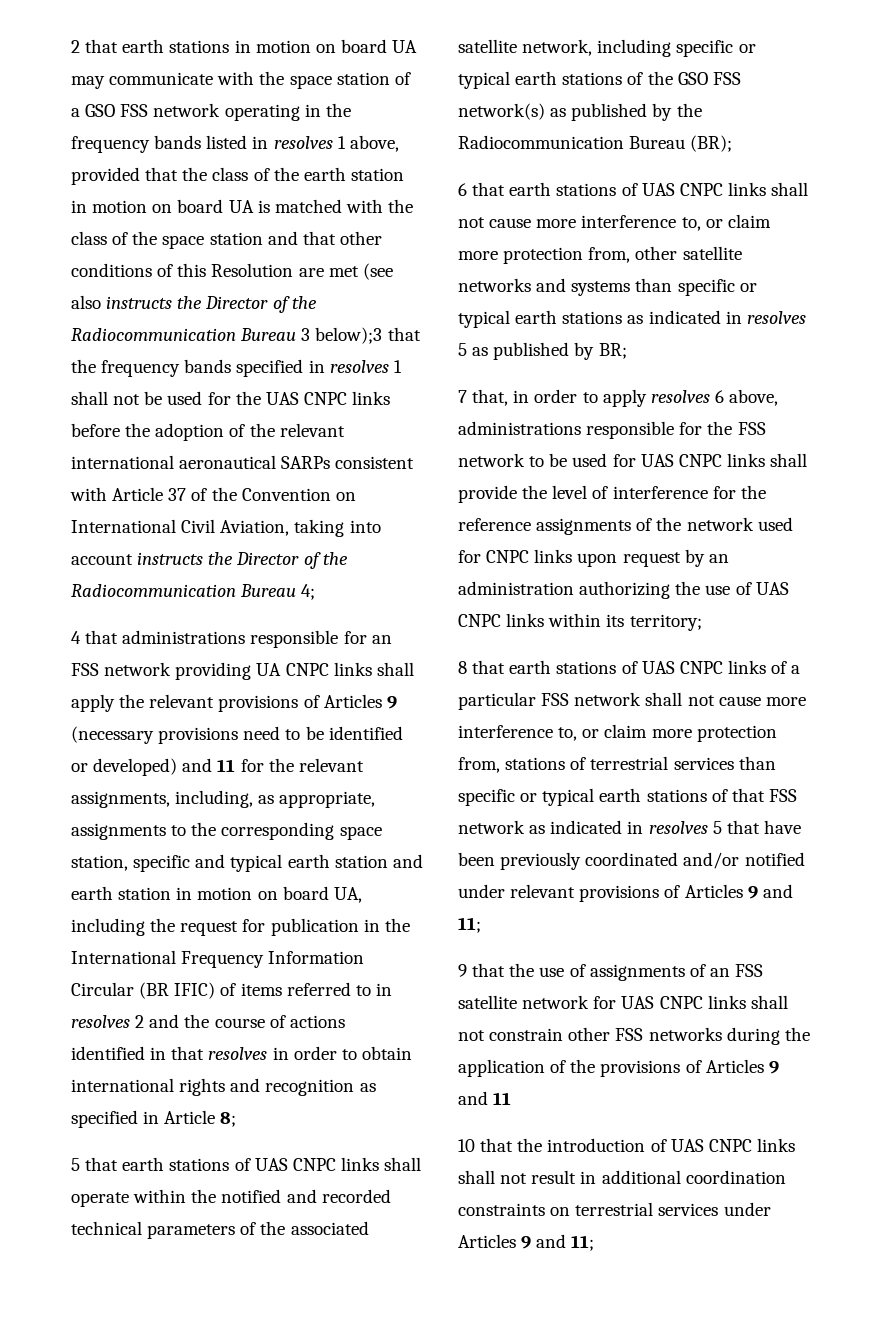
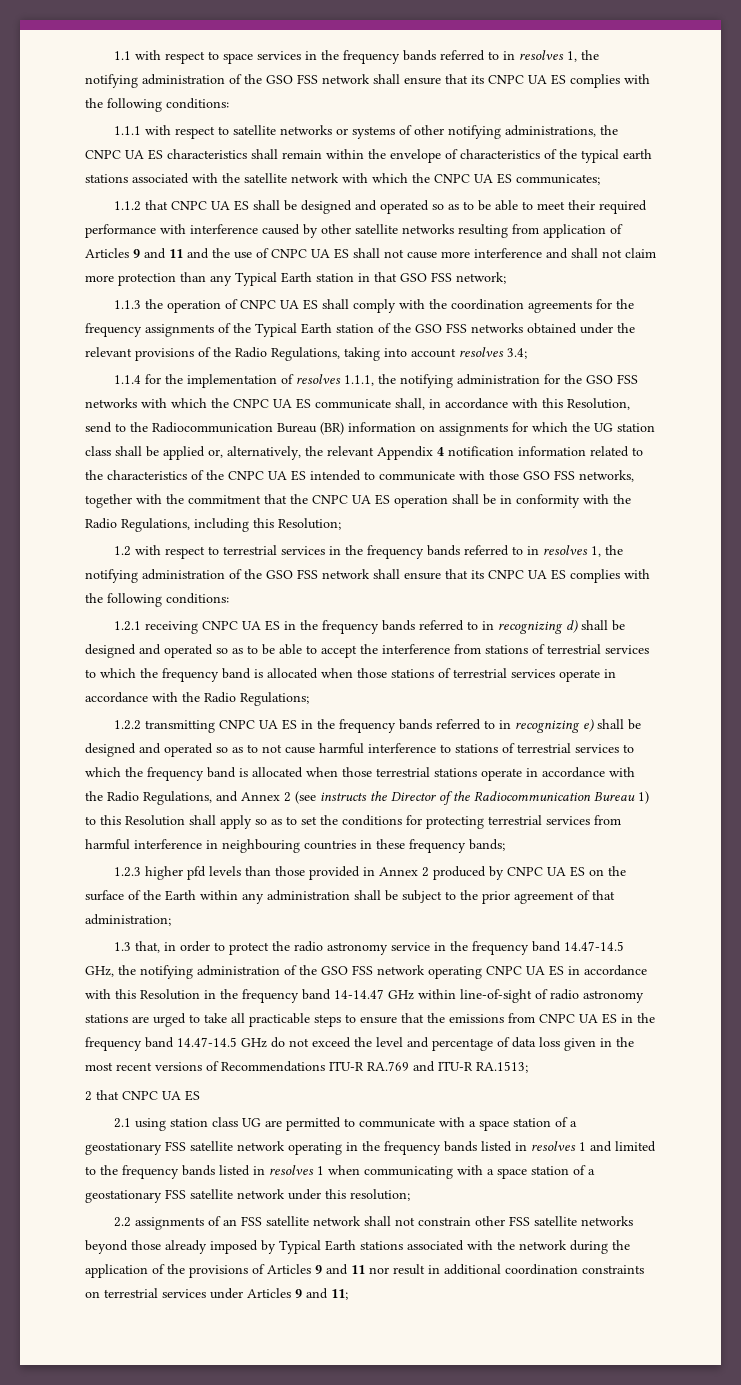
[71,39,418,53] [71,71,411,89] [71,104,149,117] 2 that earth stations in motion on board UA may communicate with the space station of a GSO FSS -> [114,50,600,64] [85,74,650,88] [85,98,229,112] [114,125,619,139] [85,149,652,163] [85,173,600,185] [114,200,648,214] [85,224,623,238] [85,248,656,259] [85,272,506,286] [114,299,635,313] [85,323,635,337] [85,347,527,361] [114,374,639,388] [85,398,630,410] [85,422,655,436] [85,446,643,460] [85,470,634,482] [85,494,631,508] [85,518,341,532] [114,545,624,559] [85,569,650,583] [85,593,229,607] [114,620,626,634] [85,644,649,658] [85,668,616,682] [85,692,309,706] [114,719,642,733] [85,743,634,757] [85,767,635,781] [85,791,649,805] [85,815,621,829] [85,839,505,853] [114,866,627,880] [85,890,615,904] [85,914,171,926] [114,941,625,955] [85,965,647,979] [85,989,644,1003] [85,1013,655,1027] [85,1037,634,1051] [85,1061,528,1073] [85,1090,200,1101] [114,1117,578,1131] [85,1141,233,1155] 1.1 with respect to space services in the frequency bands referred to in resolves 1, the notifying administration of the GSO FSS network shall ensure that its CNPC UA ES complies with the following conditions: // 1.1.1 with respect to satellite networks or systems of other notifying administrations, the CNPC UA ES characteristics shall remain within the envelope of characteristics of the typical earth stations associated with the satellite network with which the CNPC UA ES communicates; // 1.1.2 that CNPC UA ES shall be designed and operated so as to be able to meet their required performance with interference caused by other satellite networks resulting from application of Articles 9 and 11 and the use of CNPC UA ES shall not cause more interference and shall not claim more protection than any Typical Earth station in that GSO FSS network; // 1.1.3 the operation of CNPC UA ES shall comply with the coordination agreements for the frequency assignments of the Typical Earth station of the GSO FSS networks obtained under the relevant provisions of the Radio Regulations, taking into account resolves 3.4; // 1.1.4 for the implementation of resolves 1.1.1, the notifying administration for the GSO FSS networks with which the CNPC UA ES communicate shall, in accordance with this Resolution, send to the Radiocommunication Bureau (BR) information on assignments for which the UG station class shall be applied or, alternatively, the relevant Appendix 4 notification information related to the characteristics of the CNPC UA ES intended to communicate with those GSO FSS networks, together with the commitment that the CNPC UA ES operation shall be in conformity with the Radio Regulations, including this Resolution; // 1.2 with respect to terrestrial services in the frequency bands referred to in resolves 1, the notifying administration of the GSO FSS network shall ensure that its CNPC UA ES complies with the following conditions: // 1.2.1 receiving CNPC UA ES in the frequency bands referred to in recognizing d) shall be designed and operated so as to be able to accept the interference from stations of terrestrial services to which the frequency band is allocated when those stations of terrestrial services operate in accordance with the Radio Regulations; // 1.2.2 transmitting CNPC UA ES in the frequency bands referred to in recognizing e) shall be designed and operated so as to not cause harmful interference to stations of terrestrial services to which the frequency band is allocated when those terrestrial stations operate in accordance with the Radio Regulations, and Annex 2 (see instructs the Director of the Radiocommunication Bureau 1) to this Resolution shall apply so as to set the conditions for protecting terrestrial services from harmful interference in neighbouring countries in these frequency bands; // 1.2.3 higher pfd levels than those provided in Annex 2 produced by CNPC UA ES on the surface of the Earth within any administration shall be subject to the prior agreement of that administration; // 1.3 that, in order to protect the radio astronomy service in the frequency band 14.47-14.5 GHz, the notifying administration of the GSO FSS network operating CNPC UA ES in accordance with this Resolution in the frequency band 14-14.47 GHz within line-of-sight of radio astronomy stations are urged to take all practicable steps to ensure that the emissions from CNPC UA ES in the frequency band 14.47-14.5 GHz do not exceed the level and percentage of data loss given in the most recent versions of Recommendations ITU-R RA.769 and ITU-R RA.1513; // 2 that CNPC UA ES // 2.1 using station class UG are permitted to communicate with a space station of a geostationary FSS satellite
[349,135,399,152] [71,167,404,185] [71,199,414,213] [71,231,382,249] [71,263,393,280] [71,295,317,313] [71,327,421,344] [71,359,402,377] [71,391,391,405] [71,423,345,441] [71,455,415,469] [70,487,356,501] [71,519,381,537] [71,552,348,569] [71,584,316,600] [71,630,392,648] [71,662,414,680] [71,694,397,712] [71,726,403,744] [71,758,364,776] [71,790,376,808] [71,822,382,840] [71,854,423,872] [71,886,362,903] [71,918,410,936] [71,950,365,968] [71,982,392,999] [71,1014,345,1028] [71,1046,412,1060] [71,1078,376,1096] [71,1110,237,1128] [71,1157,422,1171] [71,1189,391,1207] [71,1221,369,1239] [458,39,756,57] [458,71,741,89] [458,103,702,121] [458,135,733,152] [458,182,809,196] [458,214,771,231] [458,246,742,264] [458,278,757,296] [458,310,806,328] [458,342,627,360] [458,389,779,407] [458,421,766,439] [458,453,808,467] [458,485,766,503] [458,517,793,535] [458,549,729,567] [458,581,789,599] [458,613,702,631] [458,660,801,674] [458,692,806,710] [458,724,777,742] [458,756,776,773] [458,788,797,806] [458,820,801,834] [458,852,805,870] [458,884,793,902] [458,917,481,933] [458,963,586,977] above, provided that the class of the earth station in motion on board UA is matched with the class of the space station and that other conditions of this Resolution are met (see also instructs the Director of the Radiocommunication Bureau 3 below);3 that the frequency bands specified in resolves 1 shall not be used for the UAS CNPC links before the adoption of the relevant international aeronautical SARPs consistent with Article 37 of the Convention on International Civil Aviation, taking into account instructs the Director of the Radiocommunication Bureau 4; // 4 that administrations responsible for an FSS network providing UA CNPC links shall apply the relevant provisions of Articles 9 (necessary provisions need to be identified or developed) and 11 for the relevant assignments, including, as appropriate, assignments to the corresponding space station, specific and typical earth station and earth station in motion on board UA, including the request for publication in the International Frequency Information Circular (BR IFIC) of items referred to in resolves 2 and the course of actions identified in that resolves in order to obtain international rights and recognition as specified in Article 8; // 5 that earth stations of UAS CNPC links shall operate within the notified and recorded technical parameters of the associated satellite network, including specific or typical earth stations of the GSO FSS network(s) as published by the Radiocommunication Bureau (BR); // 6 that earth stations of UAS CNPC links shall not cause more interference to, or claim more protection from, other satellite networks and systems than specific or typical earth stations as indicated in resolves 5 as published by BR; // 7 that, in order to apply resolves 6 above, administrations responsible for the FSS network to be used for UAS CNPC links shall provide the level of interference for the reference assignments of the network used for CNPC links upon request by an administration authorizing the use of UAS CNPC links within its territory; // 8 that earth stations of UAS CNPC links of a particular FSS network shall not cause more interference to, or claim more protection from, stations of terrestrial services than specific or typical earth stations of that FSS network as indicated in resolves 5 that have been previously coordinated and/or notified under relevant provisions of Articles 9 and 11; // 9 that the use of -> [590,1141,656,1152] [85,1165,595,1179] [85,1189,410,1203] [114,1217,132,1227] and limited to the frequency bands listed in resolves 1 when communicating with a space station of a geostationary FSS satellite network under this resolution; // 2.2
[593,995,746,1009] for UAS CNPC links -> (362, 1221) none
[648,1027,722,1041] networks -> [534,1216,634,1226] [85,1240,567,1254] satellite networks beyond those already imposed by Typical Earth stations associated with the network
[458,1138,795,1152] [458,1170,528,1184] // 10 that the introduction of UAS CNPC links shall not -> [369,1267,389,1274] nor

